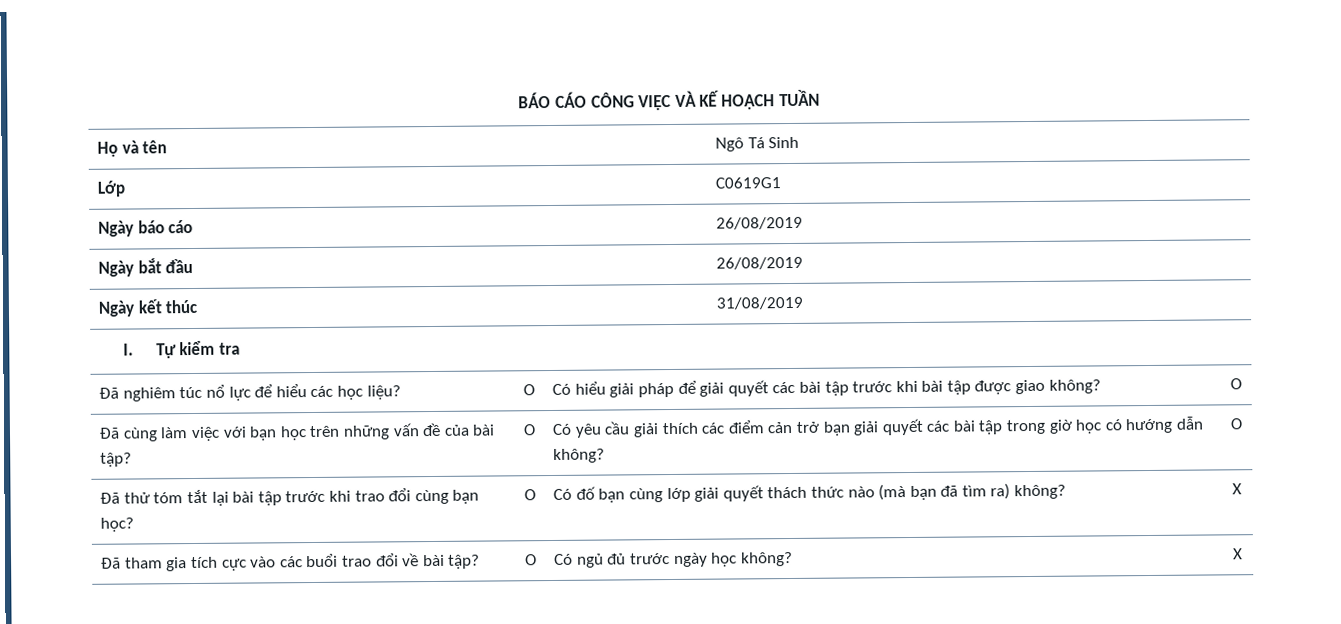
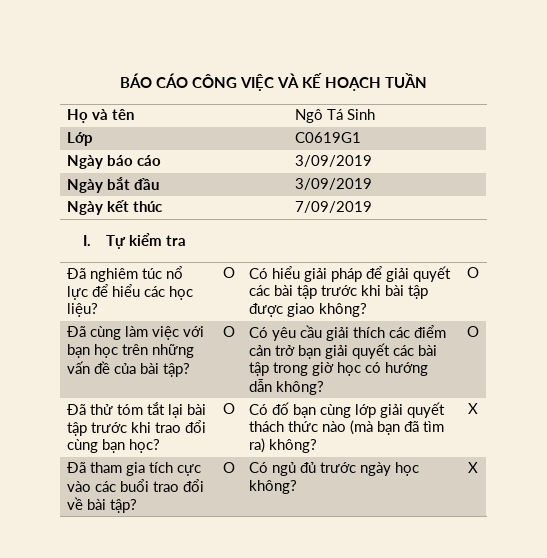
[716,216,804,230] 26/08/2019 -> [295,155,373,167] 3/09/2019
[716,256,804,270] 26/08/2019 -> [295,178,373,190] 3/09/2019
[716,296,804,310] 31/08/2019 -> [295,201,373,213] 7/09/2019

